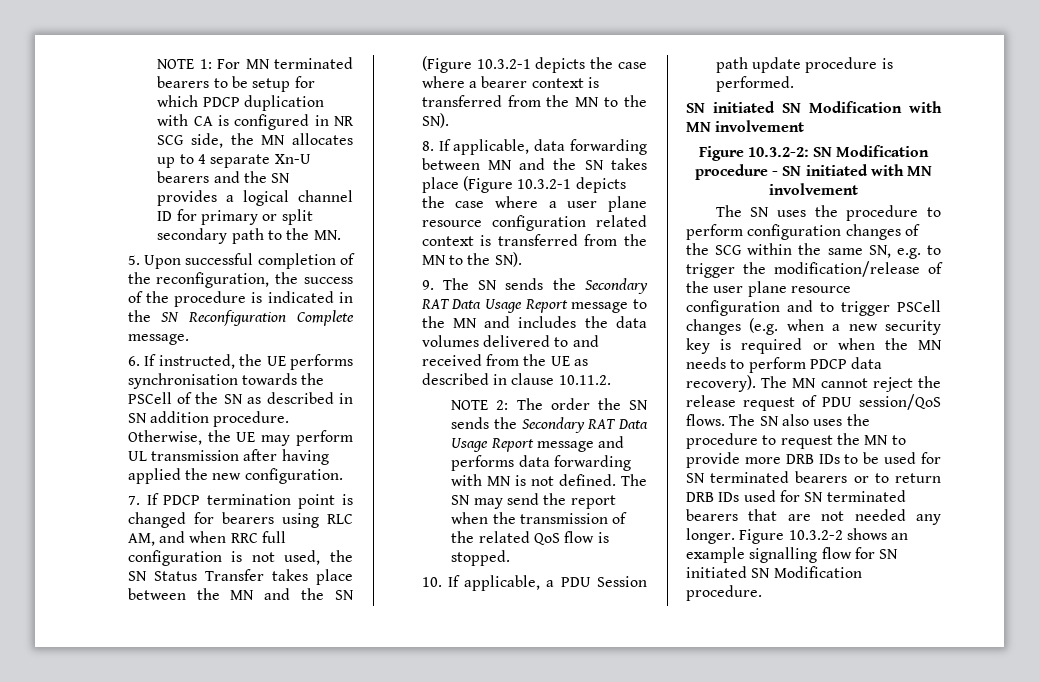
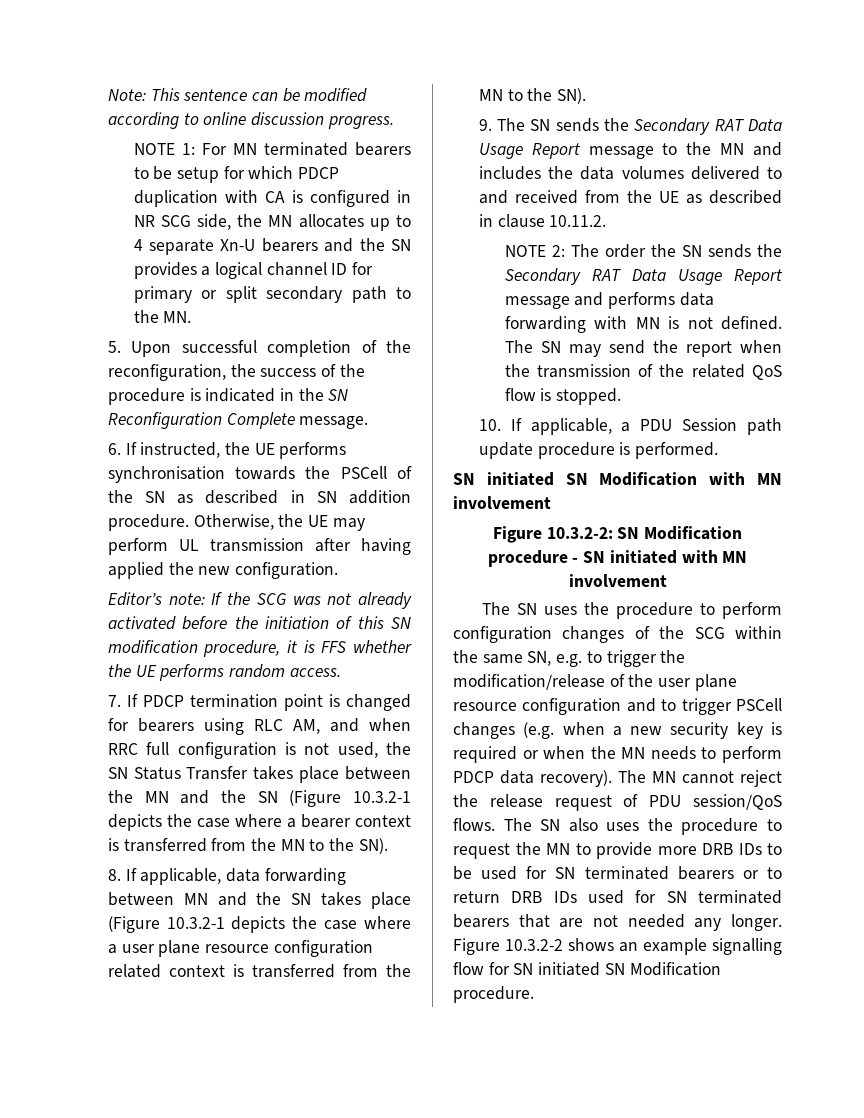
(157, 64) none -> [107,88,368,102] [107,112,394,129] Note: This sentence can be modified according to online discussion progress. //
(343, 476) none -> [107,592,412,609] [107,616,411,630] [107,640,412,657] [107,664,341,681] // Editor’s note: If the SCG was not already activated before the initiation of this SN modification procedure, it is FFS whether the UE performs random access.

